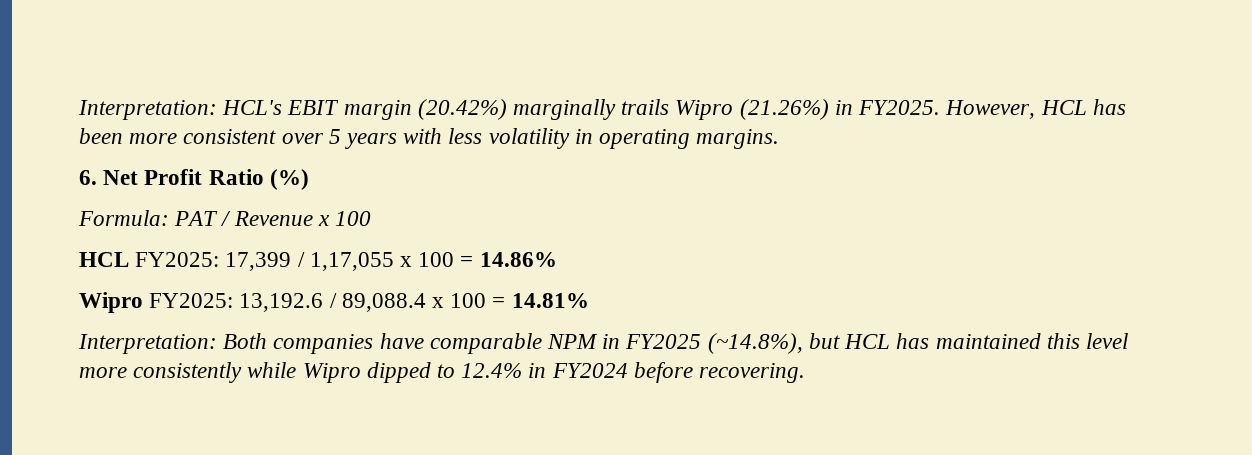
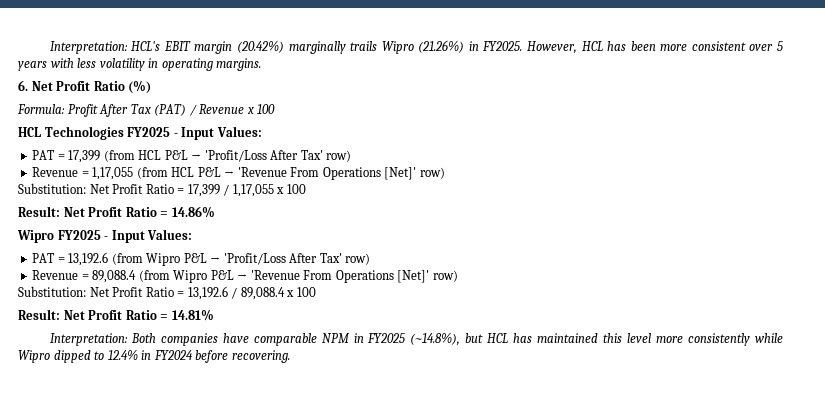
[174,211,219,226] PAT -> [67,104,187,117] Profit After Tax (PAT)
[135,252,220,267] FY2025: -> [44,126,262,140] [32,150,352,163] [32,167,445,180] [18,183,185,194] Technologies FY2025 - Input Values: // PAT = 17,399 (from HCL P&L → 'Profit/Loss After Tax' row) // Revenue = 1,17,055 (from HCL P&L → 'Revenue From Operations [Net]' row) // Substitution: Net Profit Ratio =
(455, 259) none -> [18,206,157,217] // Result: Net Profit Ratio
[149,293,234,308] FY2025: -> [57,229,193,243] [32,252,371,266] [32,270,458,283] [18,286,185,297] FY2025 - Input Values: // PAT = 13,192.6 (from Wipro P&L → 'Profit/Loss After Tax' row) // Revenue = 89,088.4 (from Wipro P&L → 'Revenue From Operations [Net]' row) // Substitution: Net Profit Ratio =
(487, 300) none -> [18,309,157,320] // Result: Net Profit Ratio

